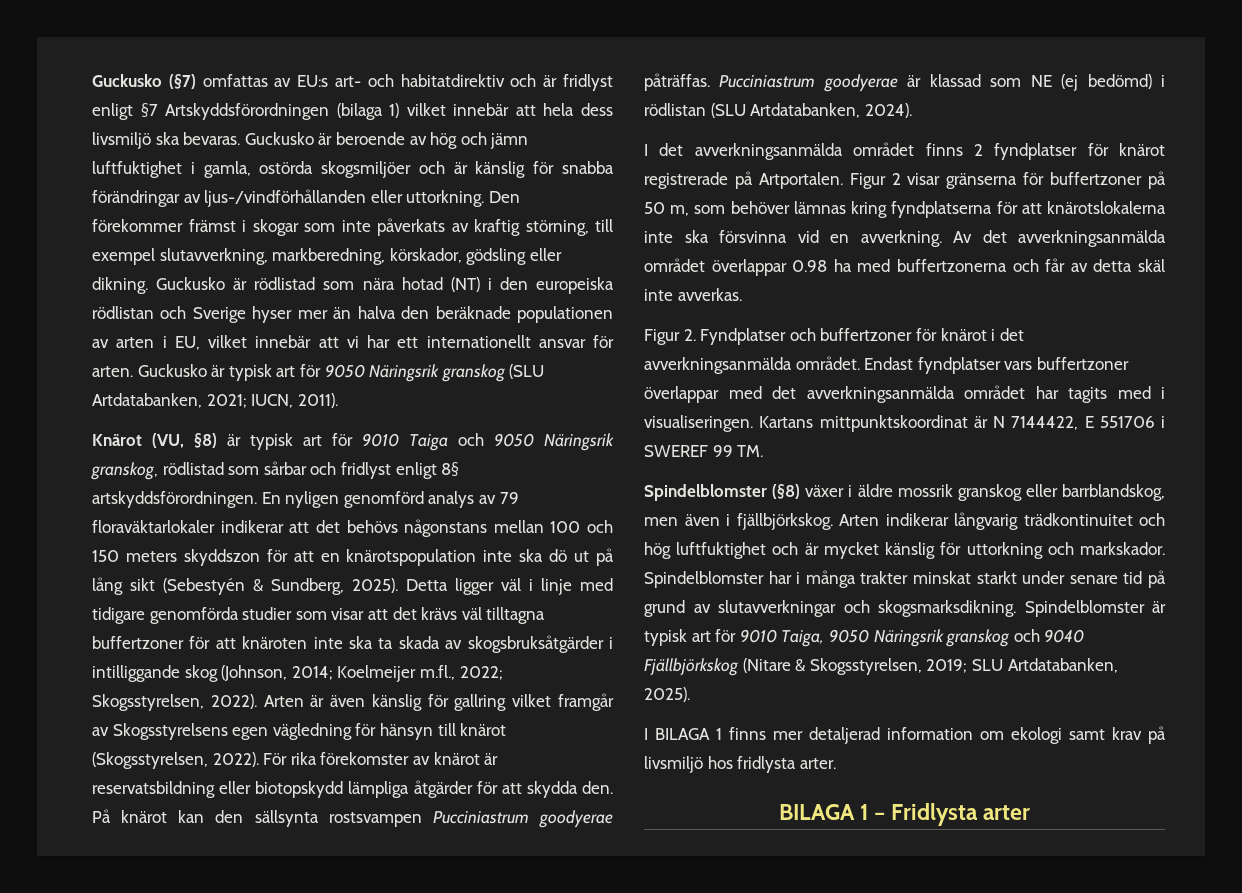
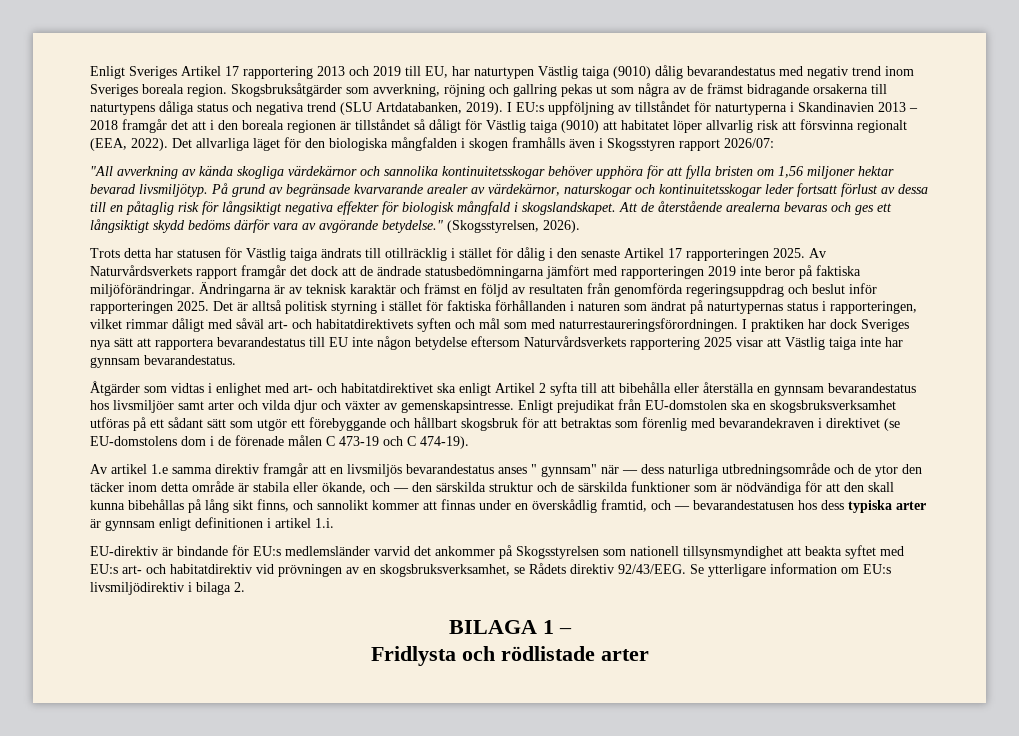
[92,74,613,91] [92,103,613,120] [92,132,529,149] [92,161,614,178] [92,189,520,207] [92,218,613,236] [92,248,562,265] [92,277,615,294] [92,306,614,323] [92,335,614,350] [92,364,545,382] [92,393,338,408] [92,433,614,451] [91,461,460,480] [92,491,519,508] [92,519,613,537] [92,548,615,566] [92,577,613,595] [92,607,546,624] [92,635,613,653] [92,665,503,682] [92,693,614,711] [92,723,507,740] [92,752,499,769] [92,780,613,798] [92,809,613,828] [644,73,1165,92] [644,103,912,118] [644,142,1165,160] [644,171,1166,189] [644,201,1166,218] [644,230,1166,247] [644,258,1165,276] [644,288,742,301] [644,328,1024,345] [644,356,1129,374] [644,385,1165,403] [644,415,1165,432] [644,445,764,457] [644,484,1165,501] [644,512,1165,530] [644,542,1165,559] [644,570,1166,588] [644,600,1166,617] [644,629,1085,647] [644,658,1118,676] [644,687,690,702] [644,726,1166,744] [644,756,836,773] Guckusko (§7) omfattas av EU:s art- och habitatdirektiv och är fridlyst enligt §7 Artskyddsförordningen (bilaga 1) vilket innebär att hela dess livsmiljö ska bevaras. Guckusko är beroende av hög och jämn luftfuktighet i gamla, ostörda skogsmiljöer och är känslig för snabba förändringar av ljus-/vindförhållanden eller uttorkning. Den förekommer främst i skogar som inte påverkats av kraftig störning, till exempel slutavverkning, markberedning, körskador, gödsling eller dikning. Guckusko är rödlistad som nära hotad (NT) i den europeiska rödlistan och Sverige hyser mer än halva den beräknade populationen av arten i EU, vilket innebär att vi har ett internationellt ansvar för arten. Guckusko är typisk art för 9050 Näringsrik granskog (SLU Artdatabanken, 2021; IUCN, 2011). // Knärot (VU, §8) är typisk art för 9010 Taiga och 9050 Näringsrik granskog, rödlistad som sårbar och fridlyst enligt 8§ artskyddsförordningen. En nyligen genomförd analys av 79 floraväktarlokaler indikerar att det behövs någonstans mellan 100 och 150 meters skyddszon för att en knärotspopulation inte ska dö ut på lång sikt (Sebestyén & Sundberg, 2025). Detta ligger väl i linje med tidigare genomförda studier som visar att det krävs väl tilltagna buffertzoner för att knäroten inte ska ta skada av skogsbruksåtgärder i intilliggande skog (Johnson, 2014; Koelmeijer m.fl., 2022; Skogsstyrelsen, 2022). Arten är även känslig för gallring vilket framgår av Skogsstyrelsens egen vägledning för hänsyn till knärot (Skogsstyrelsen, 2022). För rika förekomster av knärot är reservatsbildning eller biotopskydd lämpliga åtgärder för att skydda den. På knärot kan den sällsynta rostsvampen Pucciniastrum goodyerae påträffas. Pucciniastrum goodyerae är klassad som NE (ej bedömd) i rödlistan (SLU Artdatabanken, 2024). // I det avverkningsanmälda området finns 2 fyndplatser för knärot registrerade på Artportalen. Figur 2 visar gränserna för buffertzoner på 50 m, som behöver lämnas kring fyndplatserna för att knärotslokalerna inte ska försvinna vid en avverkning. Av det avverkningsanmälda området överlappar 0.98 ha med buffertzonerna och får av detta skäl inte avverkas. // Figur 2. Fyndplatser och buffertzoner för knärot i det avverkningsanmälda området. Endast fyndplatser vars buffertzoner överlappar med det avverkningsanmälda området har tagits med i visualiseringen. Kartans mittpunktskoordinat är N 7144422, E 551706 i SWEREF 99 TM. // Spindelblomster (§8) växer i äldre mossrik granskog eller barrblandskog, men även i fjällbjörkskog. Arten indikerar långvarig trädkontinuitet och hög luftfuktighet och är mycket känslig för uttorkning och markskador. Spindelblomster har i många trakter minskat starkt under senare tid på grund av slutavverkningar och skogsmarksdikning. Spindelblomster är typisk art för 9010 Taiga, 9050 Näringsrik granskog och 9040 Fjällbjörkskog (Nitare & Skogsstyrelsen, 2019; SLU Artdatabanken, 2025). // I BILAGA 1 finns mer detaljerad information om ekologi samt krav på livsmiljö hos fridlysta arter. -> [90,65,914,79] [90,83,887,97] [90,101,918,115] [90,119,907,133] [90,137,774,151] [90,165,894,179] [90,183,928,197] [90,201,892,215] [90,219,580,233] [90,247,826,261] [90,265,861,279] [90,282,877,297] [90,300,917,314] [90,318,909,332] [90,336,903,350] [90,355,236,368] [90,381,916,396] [90,399,896,413] [90,417,900,431] [90,435,469,449] [90,463,922,477] [90,481,894,495] [90,499,926,513] [90,517,334,531] [90,545,904,559] [90,563,891,577] [90,582,245,595] Enligt Sveriges Artikel 17 rapportering 2013 och 2019 till EU, har naturtypen Västlig taiga (9010) dålig bevarandestatus med negativ trend inom Sveriges boreala region. Skogsbruksåtgärder som avverkning, röjning och gallring pekas ut som några av de främst bidragande orsakerna till naturtypens dåliga status och negativa trend (SLU Artdatabanken, 2019). I EU:s uppföljning av tillståndet för naturtyperna i Skandinavien 2013 – 2018 framgår det att i den boreala regionen är tillståndet så dåligt för Västlig taiga (9010) att habitatet löper allvarlig risk att försvinna regionalt (EEA, 2022). Det allvarliga läget för den biologiska mångfalden i skogen framhålls även i Skogsstyren rapport 2026/07: // "All avverkning av kända skogliga värdekärnor och sannolika kontinuitetsskogar behöver upphöra för att fylla bristen om 1,56 miljoner hektar bevarad livsmiljötyp. På grund av begränsade kvarvarande arealer av värdekärnor, naturskogar och kontinuitetsskogar leder fortsatt förlust av dessa till en påtaglig risk för långsiktigt negativa effekter för biologisk mångfald i skogslandskapet. Att de återstående arealerna bevaras och ges ett långsiktigt skydd bedöms därför vara av avgörande betydelse." (Skogsstyrelsen, 2026). // Trots detta har statusen för Västlig taiga ändrats till otillräcklig i stället för dålig i den senaste Artikel 17 rapporteringen 2025. Av Naturvårdsverkets rapport framgår det dock att de ändrade statusbedömningarna jämfört med rapporteringen 2019 inte beror på faktiska miljöförändringar. Ändringarna är av teknisk karaktär och främst en följd av resultaten från genomförda regeringsuppdrag och beslut inför rapporteringen 2025. Det är alltså politisk styrning i stället för faktiska förhållanden i naturen som ändrat på naturtypernas status i rapporteringen, vilket rimmar dåligt med såväl art- och habitatdirektivets syften och mål som med naturrestaureringsförordningen. I praktiken har dock Sveriges nya sätt att rapportera bevarandestatus till EU inte någon betydelse eftersom Naturvårdsverkets rapportering 2025 visar att Västlig taiga inte har gynnsam bevarandestatus. // Åtgärder som vidtas i enlighet med art- och habitatdirektivet ska enligt Artikel 2 syfta till att bibehålla eller återställa en gynnsam bevarandestatus hos livsmiljöer samt arter och vilda djur och växter av gemenskapsintresse. Enligt prejudikat från EU-domstolen ska en skogsbruksverksamhet utföras på ett sådant sätt som utgör ett förebyggande och hållbart skogsbruk för att betraktas som förenlig med bevarandekraven i direktivet (se EU-domstolens dom i de förenade målen C 473-19 och C 474-19). // Av artikel 1.e samma direktiv framgår att en livsmiljös bevarandestatus anses " gynnsam" när — dess naturliga utbredningsområde och de ytor den täcker inom detta område är stabila eller ökande, och — den särskilda struktur och de särskilda funktioner som är nödvändiga för att den skall kunna bibehållas på lång sikt finns, och sannolikt kommer att finnas under en överskådlig framtid, och — bevarandestatusen hos dess typiska arter är gynnsam enligt definitionen i artikel 1.i. // EU-direktiv är bindande för EU:s medlemsländer varvid det ankommer på Skogsstyrelsen som nationell tillsynsmyndighet att beakta syftet med EU:s art- och habitatdirektiv vid prövningen av en skogsbruksverksamhet, se Rådets direktiv 92/43/EEG. Se ytterligare information om EU:s livsmiljödirektiv i bilaga 2.
[891,803,979,826] Fridlysta -> [370,646,595,666] // Fridlysta och rödlistade

